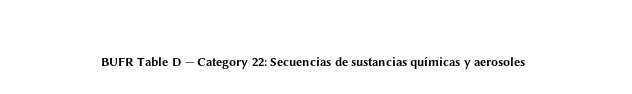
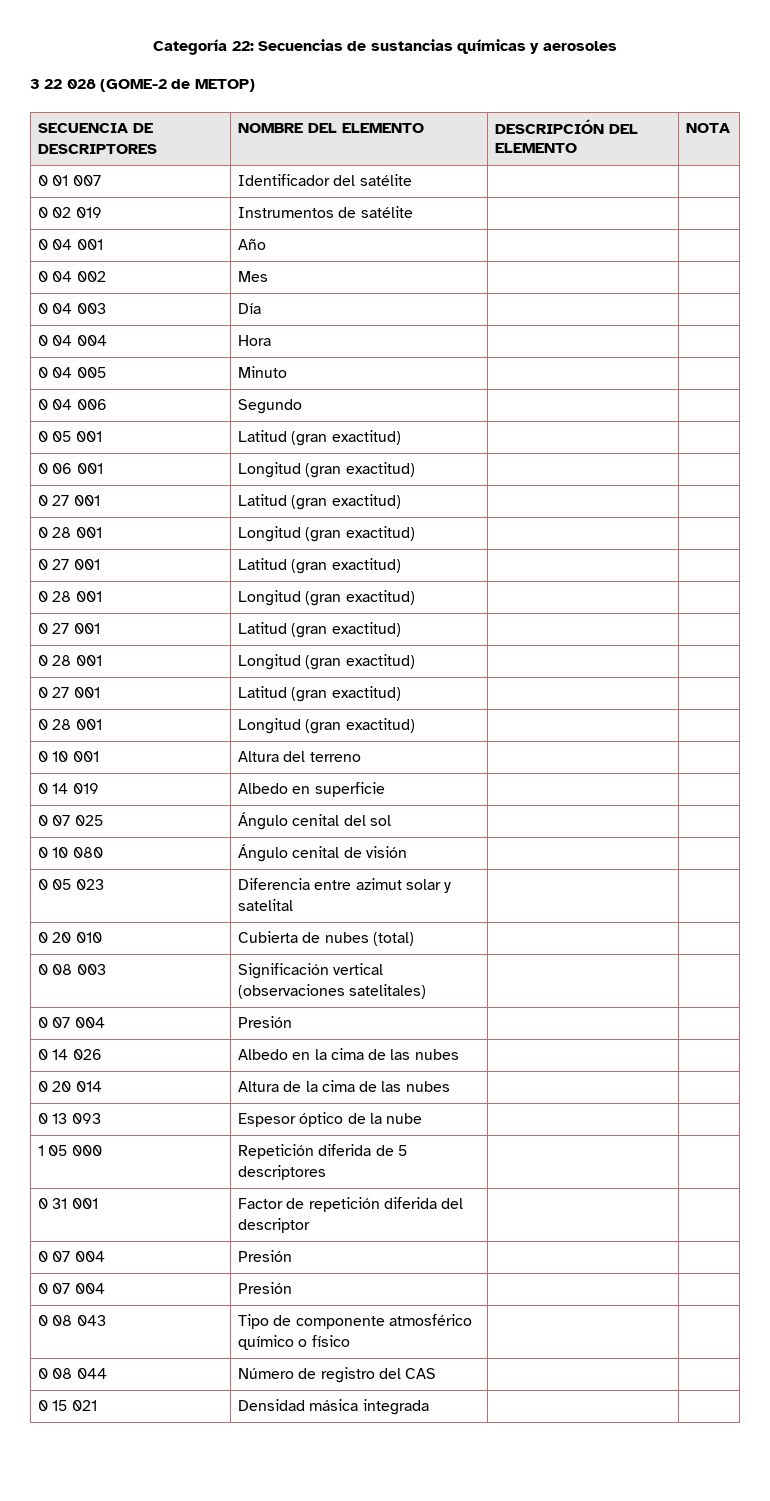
[100,57,249,69] BUFR Table D — Category -> [153,39,228,55] Categoría
(526, 61) none -> [30,79,255,92] [37,123,153,133] [37,144,157,154] [237,123,424,133] [494,119,638,134] [494,143,577,153] [685,123,730,133] [37,175,101,186] [237,174,412,186] [37,207,102,218] [237,206,413,218] [37,239,103,250] [237,239,266,250] [37,271,106,282] [237,271,268,282] [37,303,106,314] [237,303,261,314] [37,335,107,346] [237,335,271,346] [37,367,106,378] [237,366,287,378] [37,399,107,410] [237,399,302,414] [37,431,102,442] [237,430,401,446] [37,463,103,474] [237,462,415,478] [37,495,100,506] [237,494,401,510] [37,527,102,538] [237,526,415,542] [37,559,100,570] [237,558,401,574] [37,591,102,602] [237,590,415,606] [37,623,100,634] [237,622,401,638] [37,655,102,666] [237,654,415,670] [37,687,100,698] [237,686,401,702] [37,719,102,730] [237,718,415,734] [37,751,99,762] [237,751,361,762] [37,783,99,794] [237,782,385,797] [37,815,103,826] [237,812,391,830] [37,847,103,858] [237,844,407,862] [37,879,104,890] [237,878,452,893] [237,899,293,911] [37,932,102,943] [237,931,414,946] [37,964,106,975] [237,963,384,979] [237,984,427,999] [37,1017,105,1028] [237,1016,292,1028] [37,1049,102,1060] [237,1048,459,1060] [37,1081,102,1092] [237,1080,450,1092] [37,1113,101,1124] [237,1112,423,1127] [37,1145,102,1156] [237,1144,407,1159] [237,1165,326,1180] [37,1198,98,1209] [237,1197,464,1212] [237,1218,310,1233] [37,1251,105,1262] [237,1250,292,1262] [37,1283,105,1294] [237,1282,292,1294] [37,1315,106,1326] [237,1314,472,1329] [237,1335,350,1350] [37,1368,107,1379] [237,1367,437,1383] [37,1400,97,1411] [237,1399,429,1415] // 3 22 028 (GOME-2 de METOP) // SECUENCIA DE DESCRIPTORES | NOMBRE DEL ELEMENTO | DESCRIPCIÓN DEL ELEMENTO | NOTA // 0 01 007 | Identificador del satélite | | // 0 02 019 | Instrumentos de satélite | | // 0 04 001 | Año | | // 0 04 002 | Mes | | // 0 04 003 | Día | | // 0 04 004 | Hora | | // 0 04 005 | Minuto | | // 0 04 006 | Segundo | | // 0 05 001 | Latitud (gran exactitud) | | // 0 06 001 | Longitud (gran exactitud) | | // 0 27 001 | Latitud (gran exactitud) | | // 0 28 001 | Longitud (gran exactitud) | | // 0 27 001 | Latitud (gran exactitud) | | // 0 28 001 | Longitud (gran exactitud) | | // 0 27 001 | Latitud (gran exactitud) | | // 0 28 001 | Longitud (gran exactitud) | | // 0 27 001 | Latitud (gran exactitud) | | // 0 28 001 | Longitud (gran exactitud) | | // 0 10 001 | Altura del terreno | | // 0 14 019 | Albedo en superficie | | // 0 07 025 | Ángulo cenital del sol | | // 0 10 080 | Ángulo cenital de visión | | // 0 05 023 | Diferencia entre azimut solar y satelital | | // 0 20 010 | Cubierta de nubes (total) | | // 0 08 003 | Significación vertical (observaciones satelitales) | | // 0 07 004 | Presión | | // 0 14 026 | Albedo en la cima de las nubes | | // 0 20 014 | Altura de la cima de las nubes | | // 0 13 093 | Espesor óptico de la nube | | // 1 05 000 | Repetición diferida de 5 descriptores | | // 0 31 001 | Factor de repetición diferida del descriptor | | // 0 07 004 | Presión | | // 0 07 004 | Presión | | // 0 08 043 | Tipo de componente atmosférico químico o físico | | // 0 08 044 | Número de registro del CAS | | // 0 15 021 | Densidad másica integrada | |

